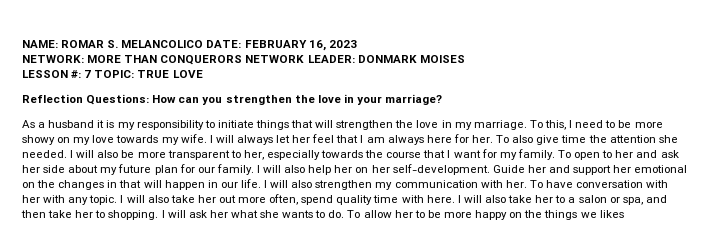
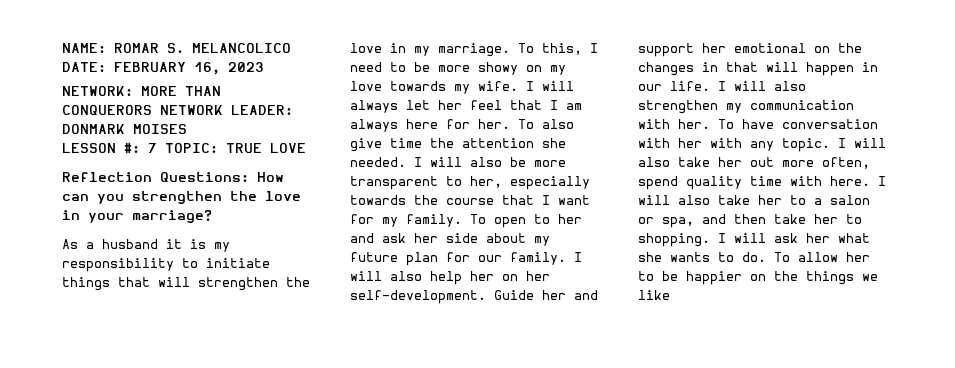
[443,210,508,220] more happy -> [686,271,742,285] happier
[599,210,624,218] likes -> [638,290,670,300] like

